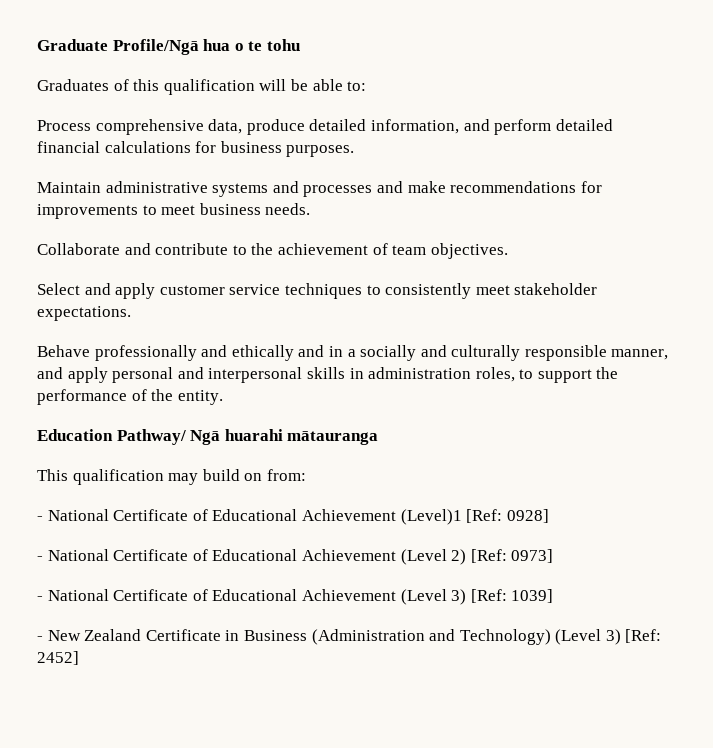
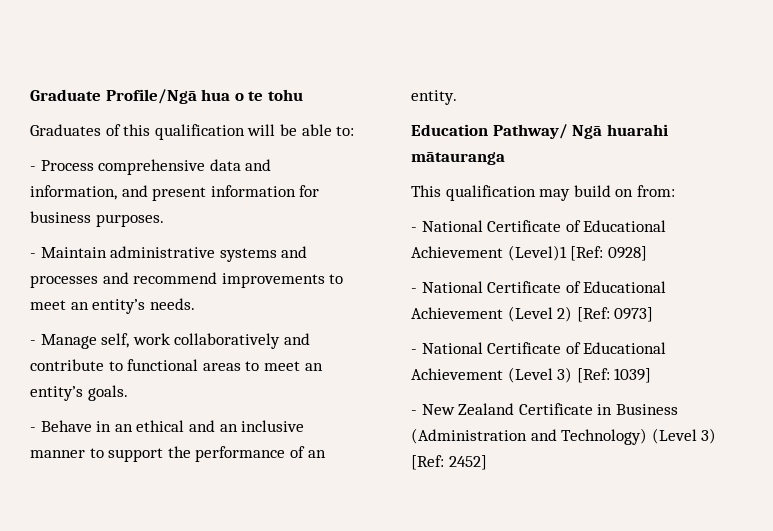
(367, 86) none -> [30,166,36,171] -
[208,119,613,135] [37,141,191,153] data, produce detailed information, and perform detailed financial calculations -> [209,159,272,171] [30,185,296,201] data and information, and present information
(355, 151) none -> [30,253,36,258] -
[407,181,602,193] make recommendations for -> [133,272,218,284] recommend
[199,203,261,215] business -> [70,299,146,314] an entity’s
[37,243,508,259] [37,283,598,299] [37,306,131,321] [37,345,669,361] [37,367,515,383] Collaborate and contribute to the achievement of team objectives. // Select and apply customer service techniques to consistently meet stakeholder expectations. // Behave professionally and ethically and in a socially and culturally responsible manner, and apply personal and interpersonal skills in administration roles, -> [30,333,310,349] [30,359,323,371] [30,385,128,401] [30,420,305,432] [30,450,85,458] - Manage self, work collaboratively and contribute to functional areas to meet an entity’s goals. // - Behave in an ethical and an inclusive manner
[151,389,174,401] the -> [307,450,326,458] an

